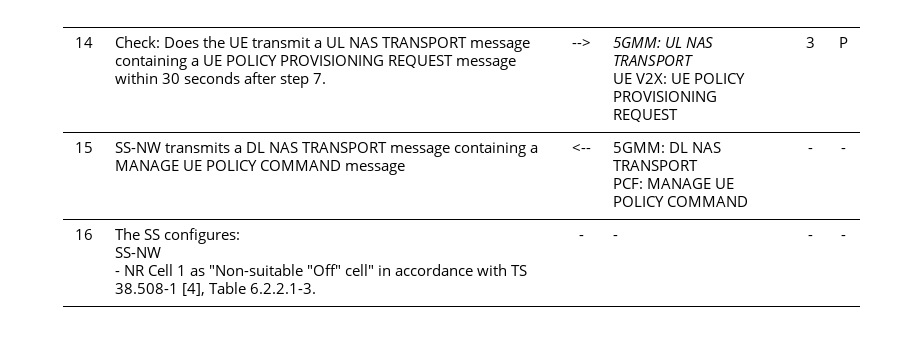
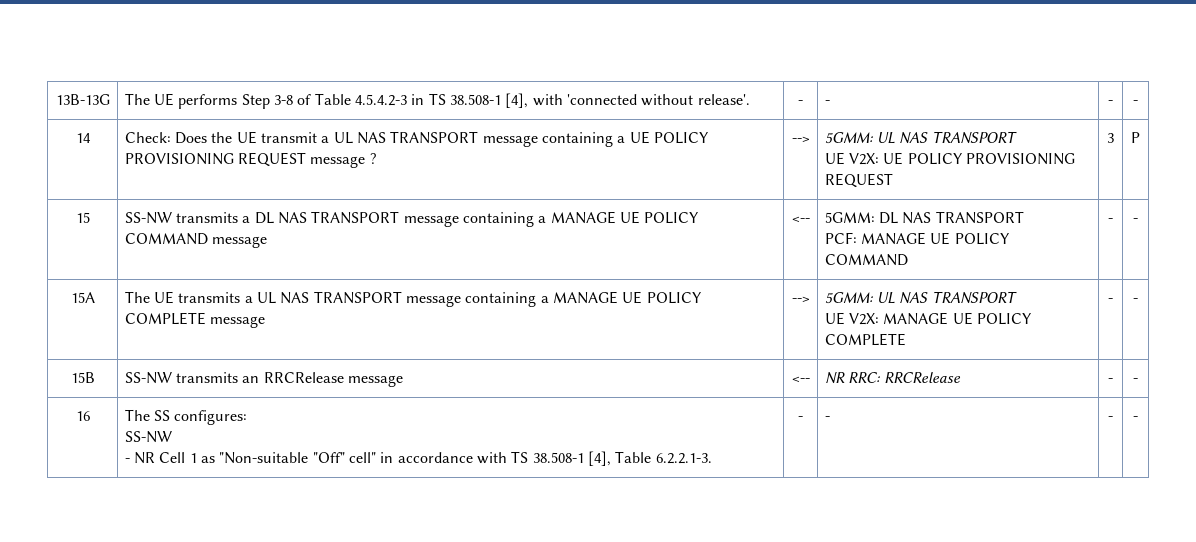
(75, 42) none -> [55,94,110,105] [124,93,750,109] [798,100,803,105] [824,100,830,105] [1108,100,1113,105] [1133,100,1138,105] 13B-13G | The UE performs Step 3-8 of Table 4.5.4.2-3 in TS 38.508-1 [4], with 'connected without release'. | - | - | - | - //
[115,72,327,88] within 30 seconds after step 7. -> [369,153,376,164] ?
(846, 150) none -> [70,292,95,303] [124,291,702,307] [124,312,266,328] [791,296,810,303] [824,291,1017,304] [824,312,1033,325] [824,333,906,346] [1108,298,1113,303] [1133,298,1138,303] [70,372,95,383] [124,372,404,387] [791,376,810,383] [824,372,962,384] [1108,378,1113,383] [1133,378,1138,383] // 15A | The UE transmits a UL NAS TRANSPORT message containing a MANAGE UE POLICY COMPLETE message | --> | 5GMM: UL NAS TRANSPORT // UE V2X: MANAGE UE POLICY COMPLETE | - | - // 15B | SS-NW transmits an RRCRelease message | <-- | NR RRC: RRCRelease | - | -

